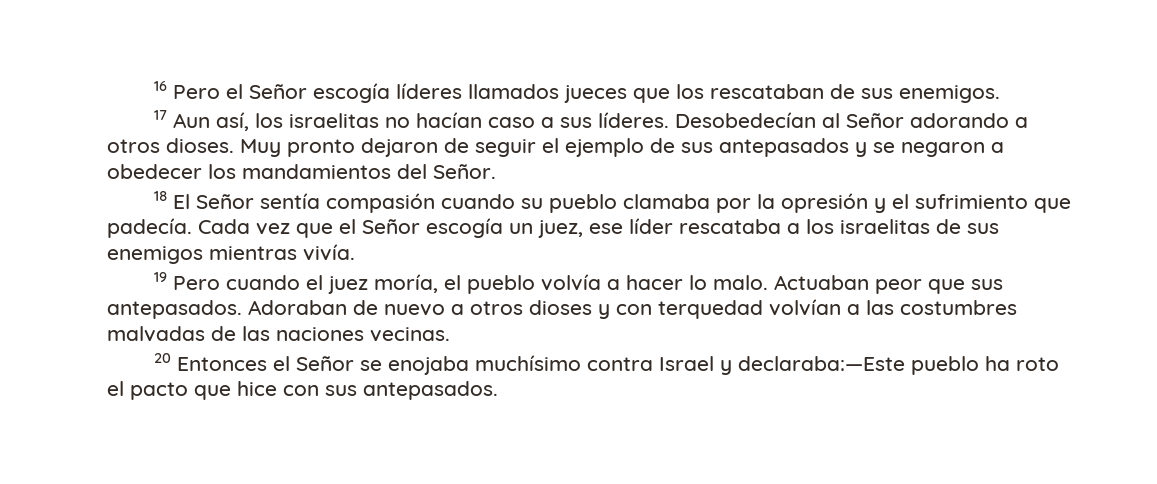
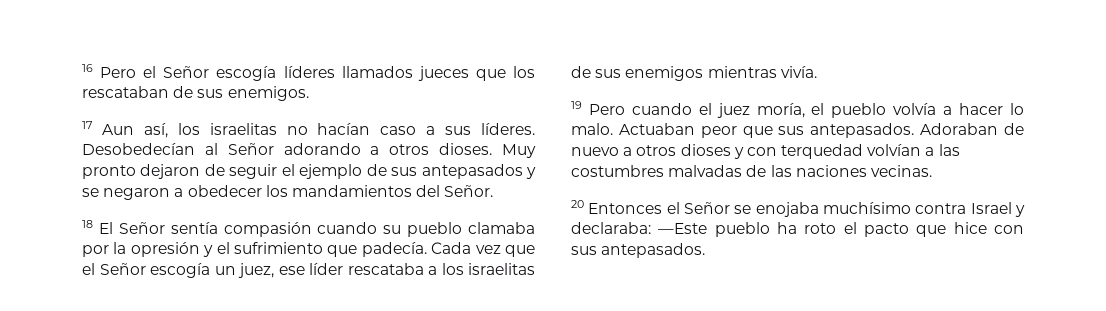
[738,356,906,371] declaraba:—Este -> [571,222,708,234] declaraba: —Este

